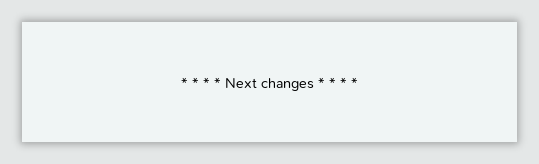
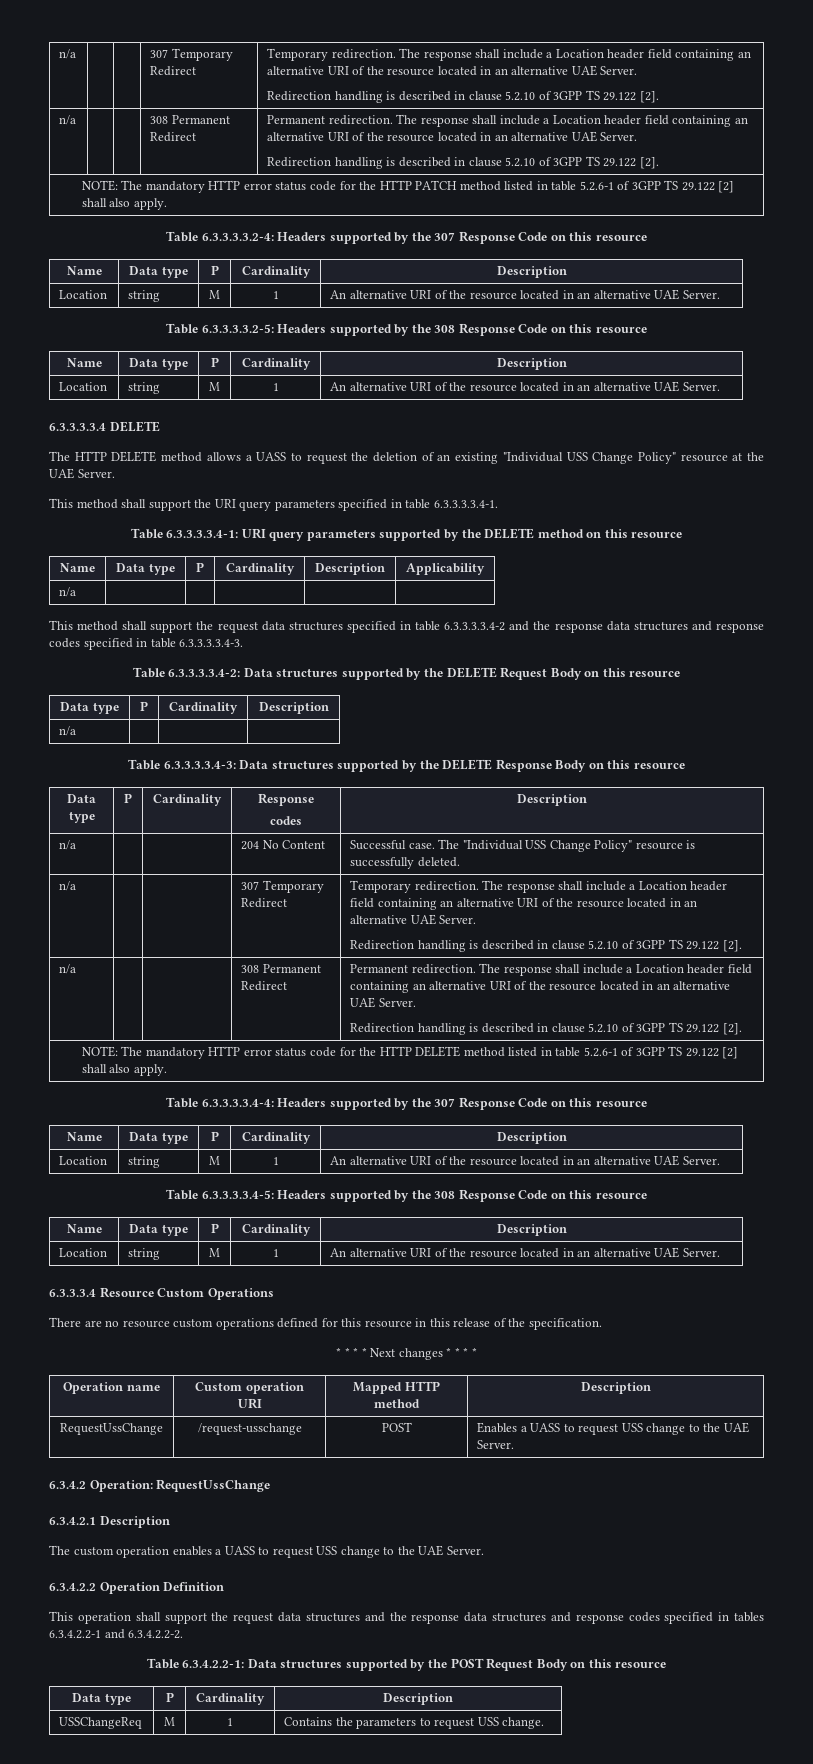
(181, 82) none -> [59,49,77,59] [150,48,233,61] [150,66,197,76] [267,48,751,61] [267,65,638,76] [267,90,659,103] [59,115,77,125] [150,115,230,124] [150,132,197,142] [267,114,748,127] [267,131,638,142] [267,156,659,169] [81,180,735,193] [81,198,167,210] [166,231,647,244] [66,266,102,275] [129,266,188,278] [210,265,219,275] [241,266,311,278] [496,266,567,278] [59,290,108,299] [128,290,161,302] [209,290,220,299] [272,291,279,299] [330,289,720,300] [166,323,647,336] [66,358,102,367] [129,358,188,370] [210,357,219,367] [241,358,311,370] [496,358,567,370] [59,382,108,391] [128,382,161,394] [209,382,220,391] [272,383,279,391] [330,381,720,392] [49,421,160,432] [49,451,765,464] [49,468,115,479] [49,498,498,511] [130,528,683,541] [60,563,95,572] [116,563,175,575] [196,562,204,572] [225,563,295,575] [315,563,385,575] [406,563,485,575] [59,587,77,597] [49,620,764,633] [49,638,244,650] [132,667,681,680] [60,702,119,714] [140,701,148,711] [169,702,238,714] [258,702,329,714] [59,726,77,736] [128,759,685,772] [67,794,96,803] [68,811,95,823] [124,793,132,803] [153,794,222,806] [258,793,314,806] [270,816,302,825] [517,794,587,806] [59,840,77,850] [241,840,326,850] [350,839,696,852] [350,857,460,869] [59,881,77,891] [241,880,324,893] [241,898,288,908] [350,880,728,893] [350,898,698,910] [350,914,477,925] [350,939,742,952] [59,964,77,974] [241,964,321,973] [241,981,288,991] [350,963,752,976] [350,981,731,993] [350,997,416,1008] [350,1022,742,1035] [81,1046,739,1059] [81,1064,167,1076] [166,1097,647,1110] [66,1132,102,1141] [129,1132,188,1144] [210,1131,219,1141] [241,1132,311,1144] [496,1132,567,1144] [59,1156,108,1165] [128,1156,161,1168] [209,1156,220,1165] [272,1157,279,1165] [330,1155,720,1166] [166,1189,647,1202] [66,1224,102,1233] [129,1224,188,1236] [210,1223,219,1233] [241,1224,311,1236] [496,1224,567,1236] [59,1248,108,1257] [128,1248,161,1260] [209,1248,220,1257] [272,1249,279,1257] [330,1247,720,1258] [49,1287,274,1300] [49,1317,602,1330] n/a | | | 307 Temporary Redirect | Temporary redirection. The response shall include a Location header field containing an alternative URI of the resource located in an alternative UAE Server. // Redirection handling is described in clause 5.2.10 of 3GPP TS 29.122 [2]. // n/a | | | 308 Permanent Redirect | Permanent redirection. The response shall include a Location header field containing an alternative URI of the resource located in an alternative UAE Server. // Redirection handling is described in clause 5.2.10 of 3GPP TS 29.122 [2]. // NOTE: The mandatory HTTP error status code for the HTTP PATCH method listed in table 5.2.6-1 of 3GPP TS 29.122 [2] shall also apply. // Table 6.3.3.3.3.2-4: Headers supported by the 307 Response Code on this resource // Name | Data type | P | Cardinality | Description // Location | string | M | 1 | An alternative URI of the resource located in an alternative UAE Server. // Table 6.3.3.3.3.2-5: Headers supported by the 308 Response Code on this resource // Name | Data type | P | Cardinality | Description // Location | string | M | 1 | An alternative URI of the resource located in an alternative UAE Server. // 6.3.3.3.3.4 DELETE // The HTTP DELETE method allows a UASS to request the deletion of an existing "Individual USS Change Policy" resource at the UAE Server. // This method shall support the URI query parameters specified in table 6.3.3.3.3.4-1. // Table 6.3.3.3.3.4-1: URI query parameters supported by the DELETE method on this resource // Name | Data type | P | Cardinality | Description | Applicability // n/a | | | | | // This method shall support the request data structures specified in table 6.3.3.3.3.4-2 and the response data structures and response codes specified in table 6.3.3.3.3.4-3. // Table 6.3.3.3.3.4-2: Data structures supported by the DELETE Request Body on this resource // Data type | P | Cardinality | Description // n/a | | | // Table 6.3.3.3.3.4-3: Data structures supported by the DELETE Response Body on this resource // Data type | P | Cardinality | Response // codes | Description // n/a | | | 204 No Content | Successful case. The "Individual USS Change Policy" resource is successfully deleted. // n/a | | | 307 Temporary Redirect | Temporary redirection. The response shall include a Location header field containing an alternative URI of the resource located in an alternative UAE Server. // Redirection handling is described in clause 5.2.10 of 3GPP TS 29.122 [2]. // n/a | | | 308 Permanent Redirect | Permanent redirection. The response shall include a Location header field containing an alternative URI of the resource located in an alternative UAE Server. // Redirection handling is described in clause 5.2.10 of 3GPP TS 29.122 [2]. // NOTE: The mandatory HTTP error status code for the HTTP DELETE method listed in table 5.2.6-1 of 3GPP TS 29.122 [2] shall also apply. // Table 6.3.3.3.3.4-4: Headers supported by the 307 Response Code on this resource // Name | Data type | P | Cardinality | Description // Location | string | M | 1 | An alternative URI of the resource located in an alternative UAE Server. // Table 6.3.3.3.3.4-5: Headers supported by the 308 Response Code on this resource // Name | Data type | P | Cardinality | Description // Location | string | M | 1 | An alternative URI of the resource located in an alternative UAE Server. // 6.3.3.3.4 Resource Custom Operations // There are no resource custom operations defined for this resource in this release of the specification. //
(358, 82) none -> [63,1382,160,1394] [195,1382,304,1394] [237,1398,262,1409] [353,1381,440,1394] [374,1399,420,1408] [580,1382,651,1394] [60,1423,163,1435] [197,1423,302,1435] [381,1422,412,1432] [477,1422,749,1435] [477,1440,515,1449] [49,1479,271,1492] [49,1516,170,1528] [49,1545,484,1558] [49,1582,225,1594] [49,1611,765,1624] [49,1629,184,1639] [146,1658,667,1671] [72,1693,131,1705] [165,1692,174,1702] [196,1693,265,1705] [383,1693,453,1705] [59,1717,143,1729] [164,1717,175,1726] [227,1718,233,1726] [284,1717,545,1729] // Operation name | Custom operation URI | Mapped HTTP method | Description // RequestUssChange | /request-usschange | POST | Enables a UASS to request USS change to the UAE Server. // 6.3.4.2 Operation: RequestUssChange // 6.3.4.2.1 Description // The custom operation enables a UASS to request USS change to the UAE Server. // 6.3.4.2.2 Operation Definition // This operation shall support the request data structures and the response data structures and response codes specified in tables 6.3.4.2.2-1 and 6.3.4.2.2-2. // Table 6.3.4.2.2-1: Data structures supported by the POST Request Body on this resource // Data type | P | Cardinality | Description // USSChangeReq | M | 1 | Contains the parameters to request USS change.

